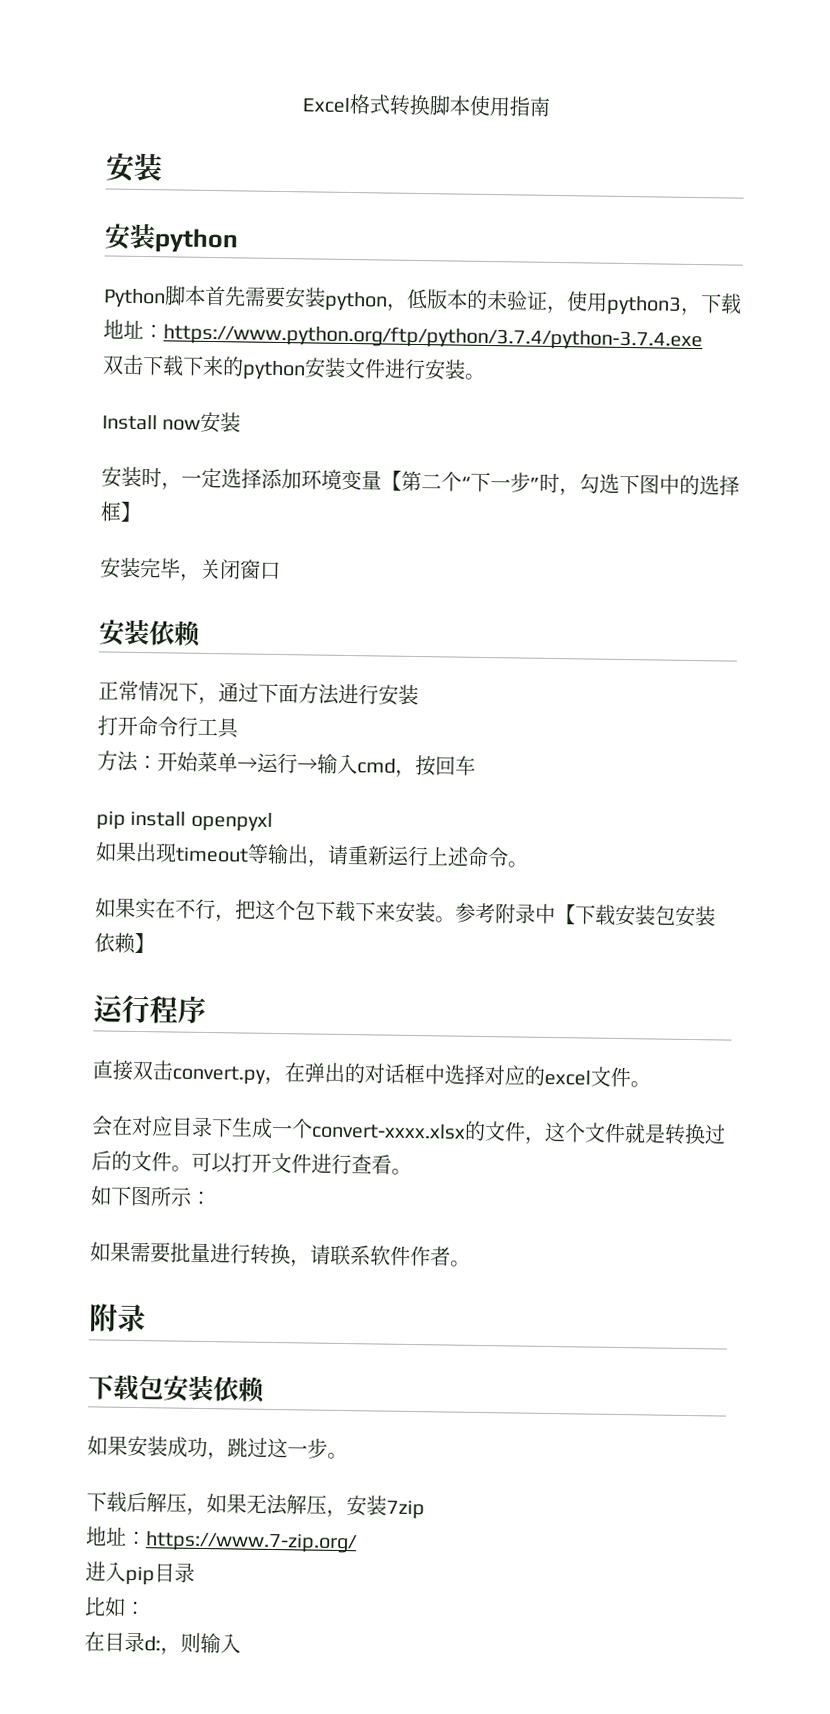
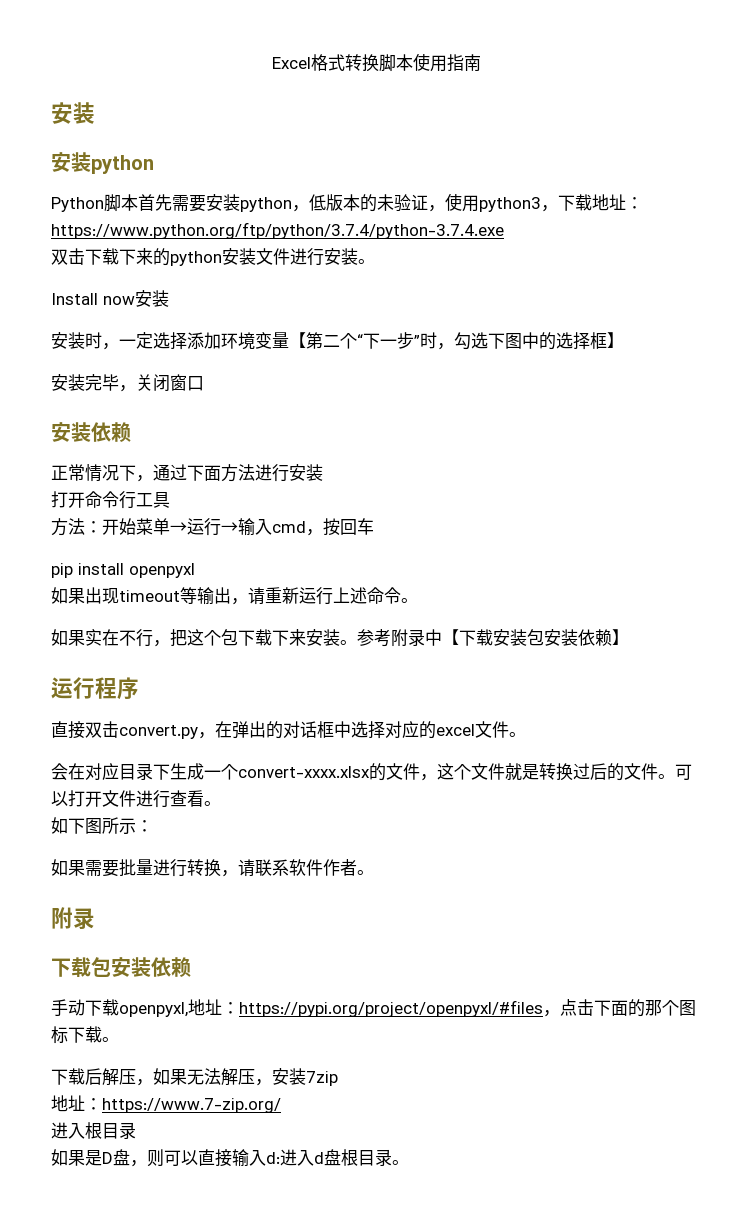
[87,1435,328,1461] 如果安装成功，跳过这一步 -> [51,999,696,1017] [51,1026,102,1044] 手动下载openpyxl,地址：https://pypi.org/project/openpyxl/#files，点击下面的那个图标下载
[125,1565,155,1586] pip -> [85,1122,102,1139] 根
[84,1596,146,1617] [84,1631,241,1656] 比如： // 在目录d:，则输入 -> [51,1149,409,1167] 如果是D盘，则可以直接输入d:进入d盘根目录。

